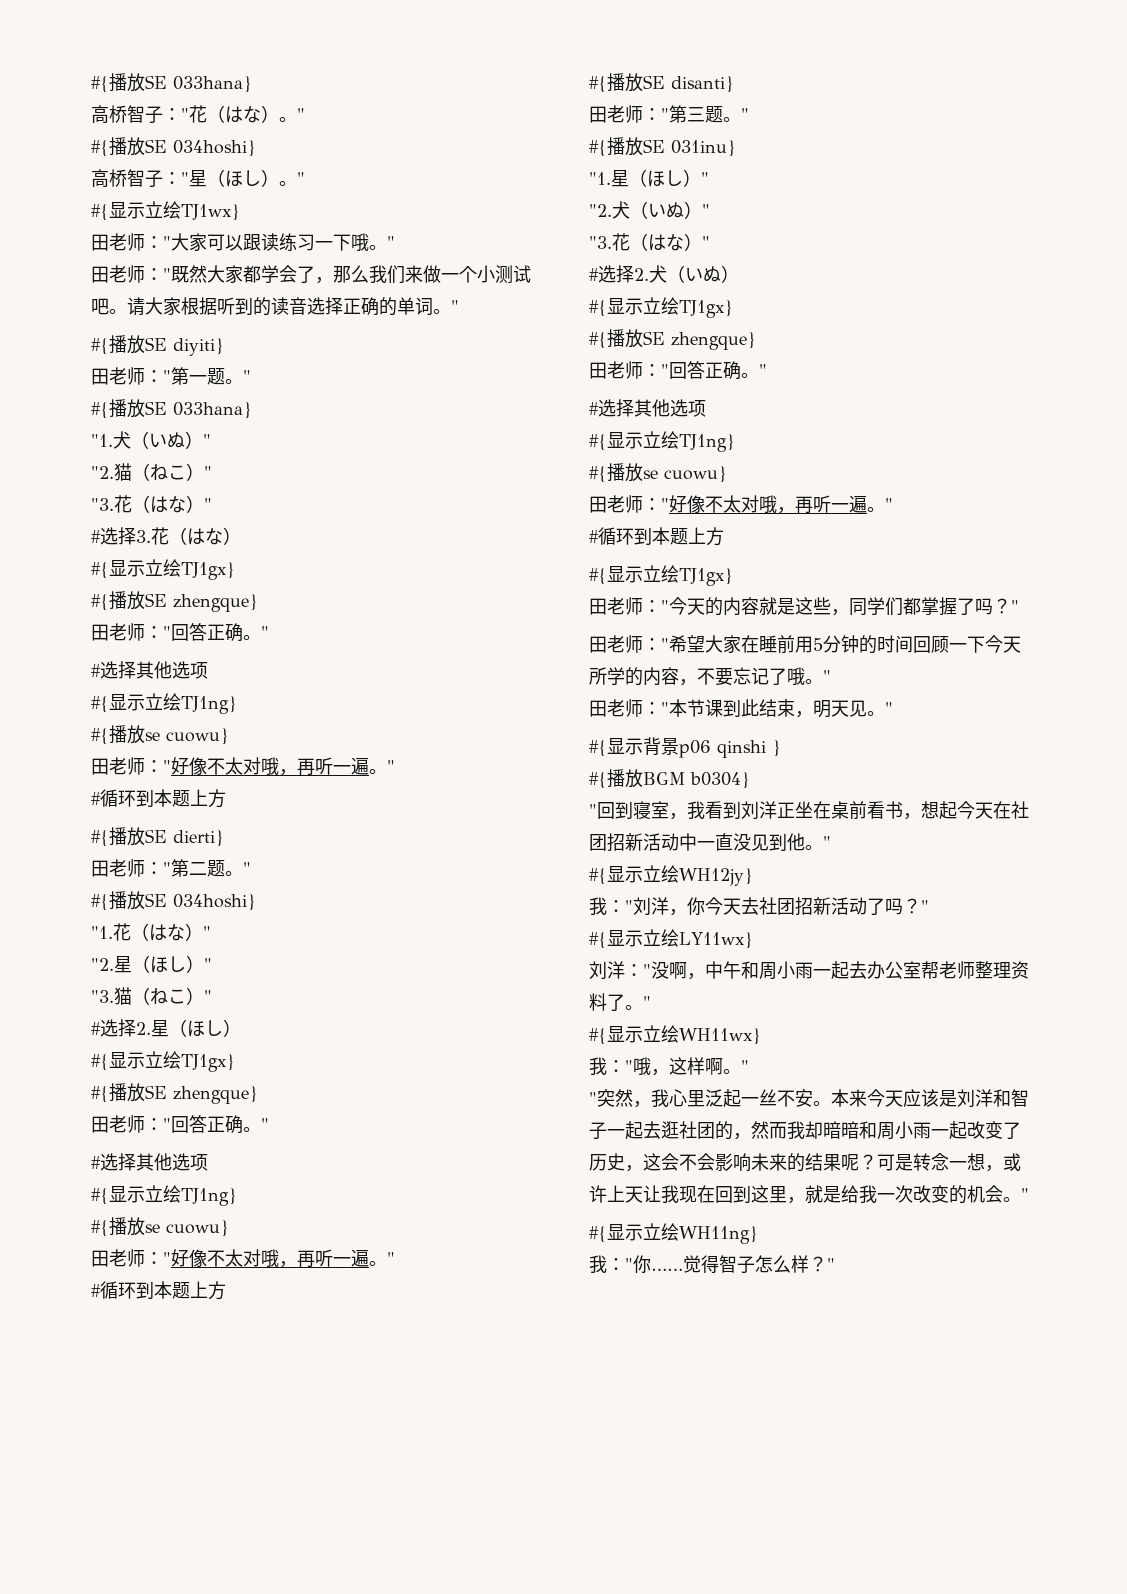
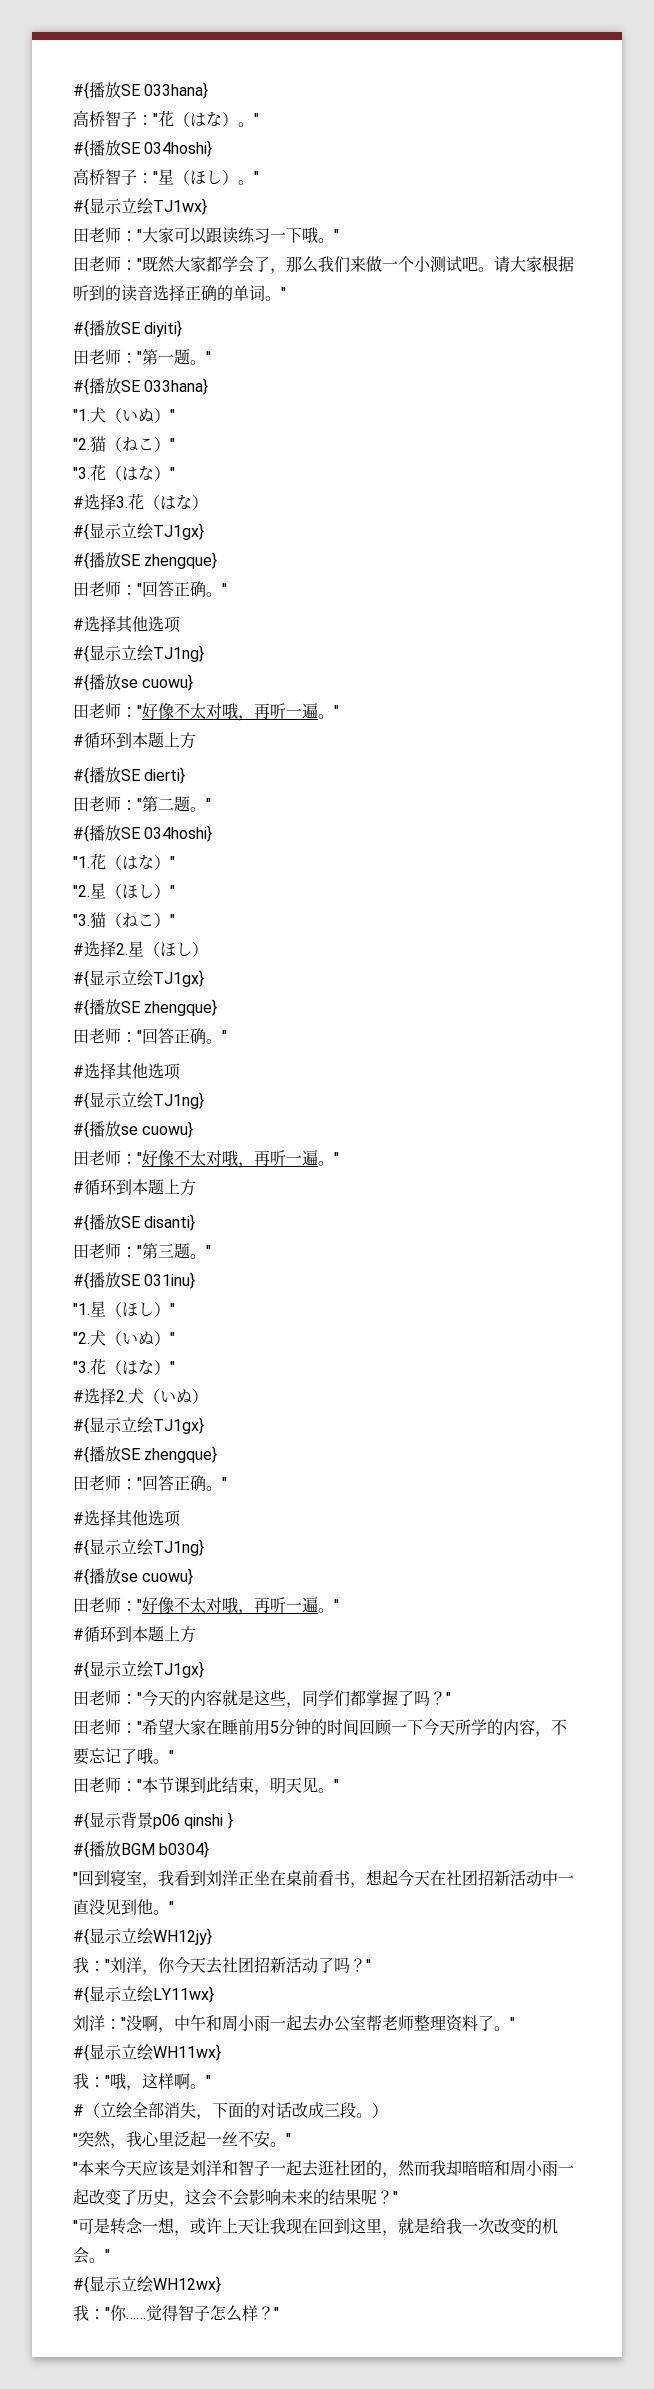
(749, 1066) none -> [73,2102,388,2120] // #（立绘全部消失，下面的对话改成三段。）
(831, 1103) none -> [286,2133,291,2145] [73,2162,78,2174] " // "
(877, 1162) none -> [393,2191,398,2203] [73,2220,78,2232] " // "
[679,1226,758,1244] WH11ng} -> [153,2276,221,2293] WH12wx}

